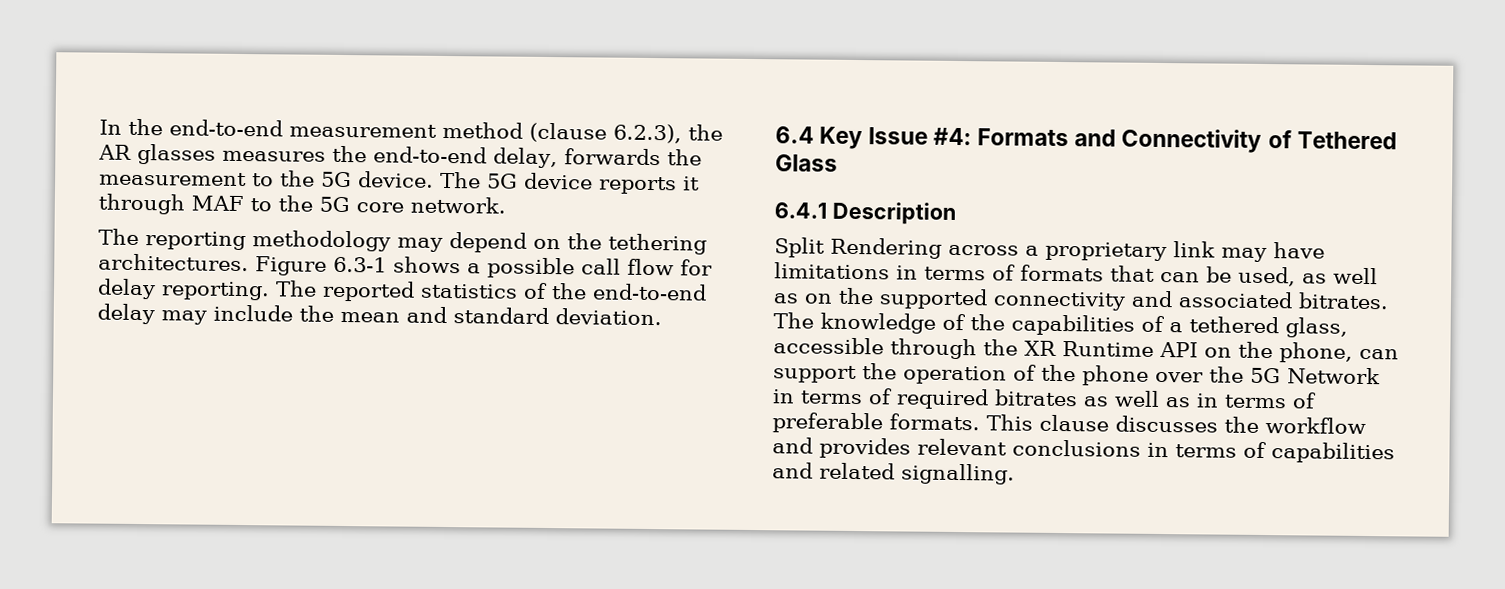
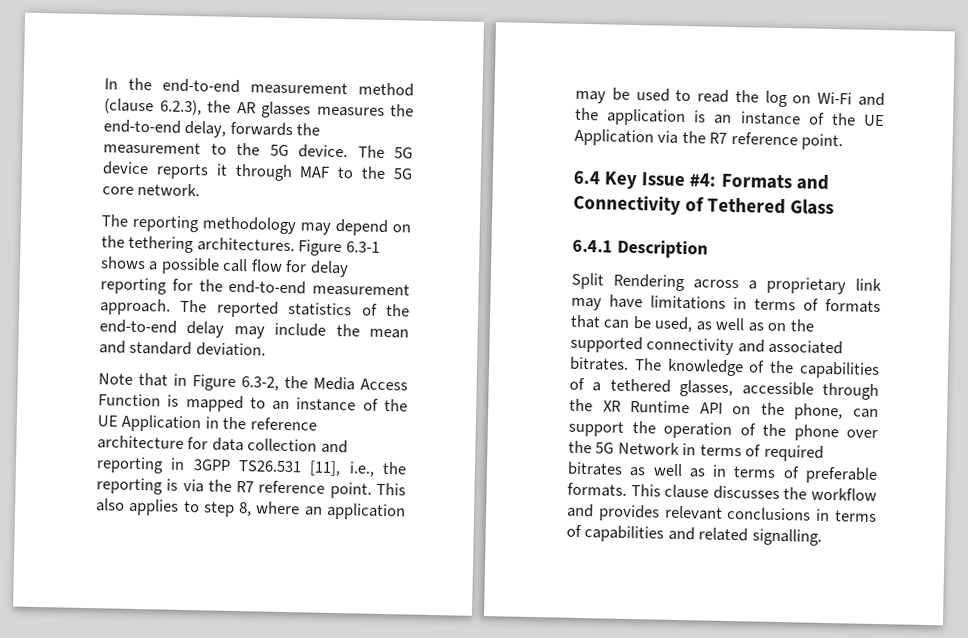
[161,281,270,301] reporting. -> [100,277,410,297] [100,298,171,316] reporting for the end-to-end measurement approach.
(662, 317) none -> [98,373,408,391] [98,393,408,413] [97,414,317,433] [97,435,348,454] [96,456,407,477] [96,477,406,499] [96,498,406,521] [575,87,885,108] [575,107,885,127] [574,128,844,151] // Note that in Figure 6.3-2, the Media Access Function is mapped to an instance of the UE Application in the reference architecture for data collection and reporting in 3GPP TS26.531 [11], i.e., the reporting is via the R7 reference point. This also applies to step 8, where an application may be used to read the log on Wi-Fi and the application is an instance of the UE Application via the R7 reference point.
[1285,317,1348,338] glass, -> [679,379,734,398] glasses,

